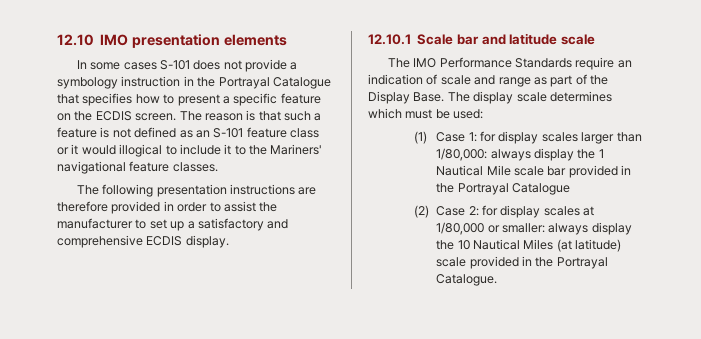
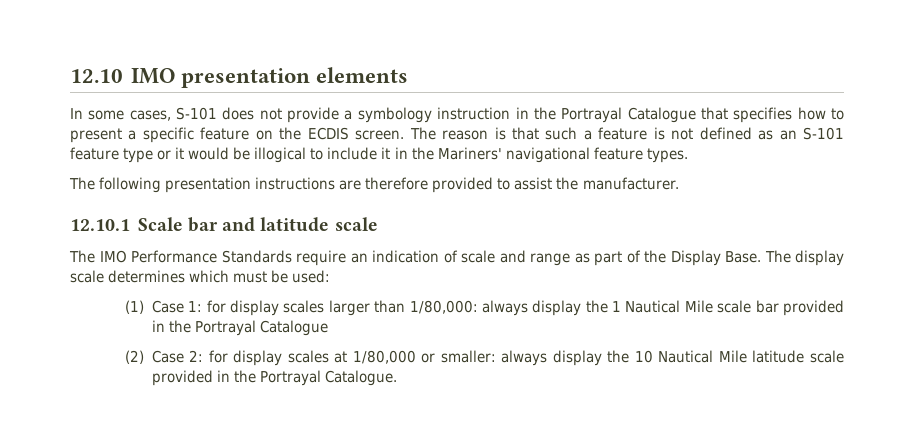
[123,62,157,70] cases -> [129,110,171,121] cases,
[290,128,319,138] class -> [123,148,154,163] type
(116, 150) none -> [233,147,251,160] be
[234,145,246,155] to -> [394,147,408,159] in
[172,162,218,172] classes. -> [646,148,688,163] types.
[163,201,208,212] in order -> (494, 185) none
[57,218,289,231] [57,235,229,248] manufacturer to set up a satisfactory and comprehensive ECDIS display. -> [582,177,680,190] manufacturer.
[523,239,622,252] Miles (at latitude) -> [718,350,805,363] Mile latitude

